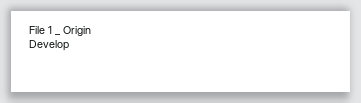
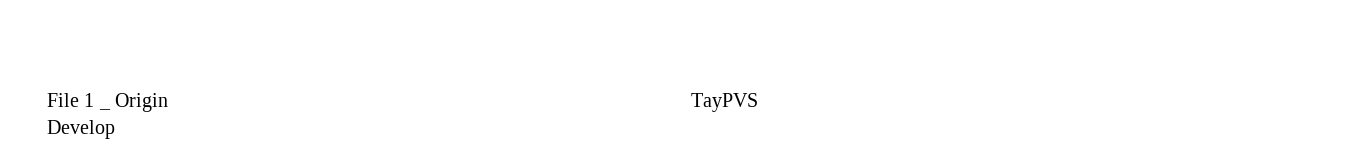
(69, 45) none -> [691,93,758,112] // TayPVS

